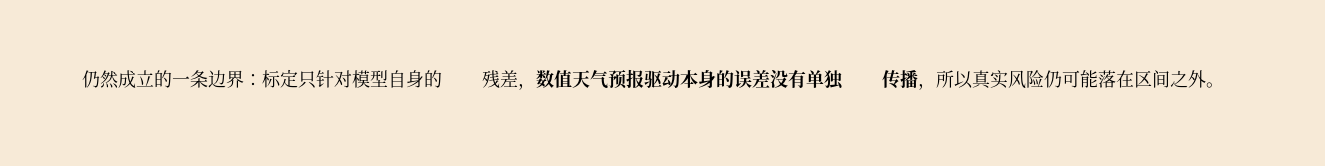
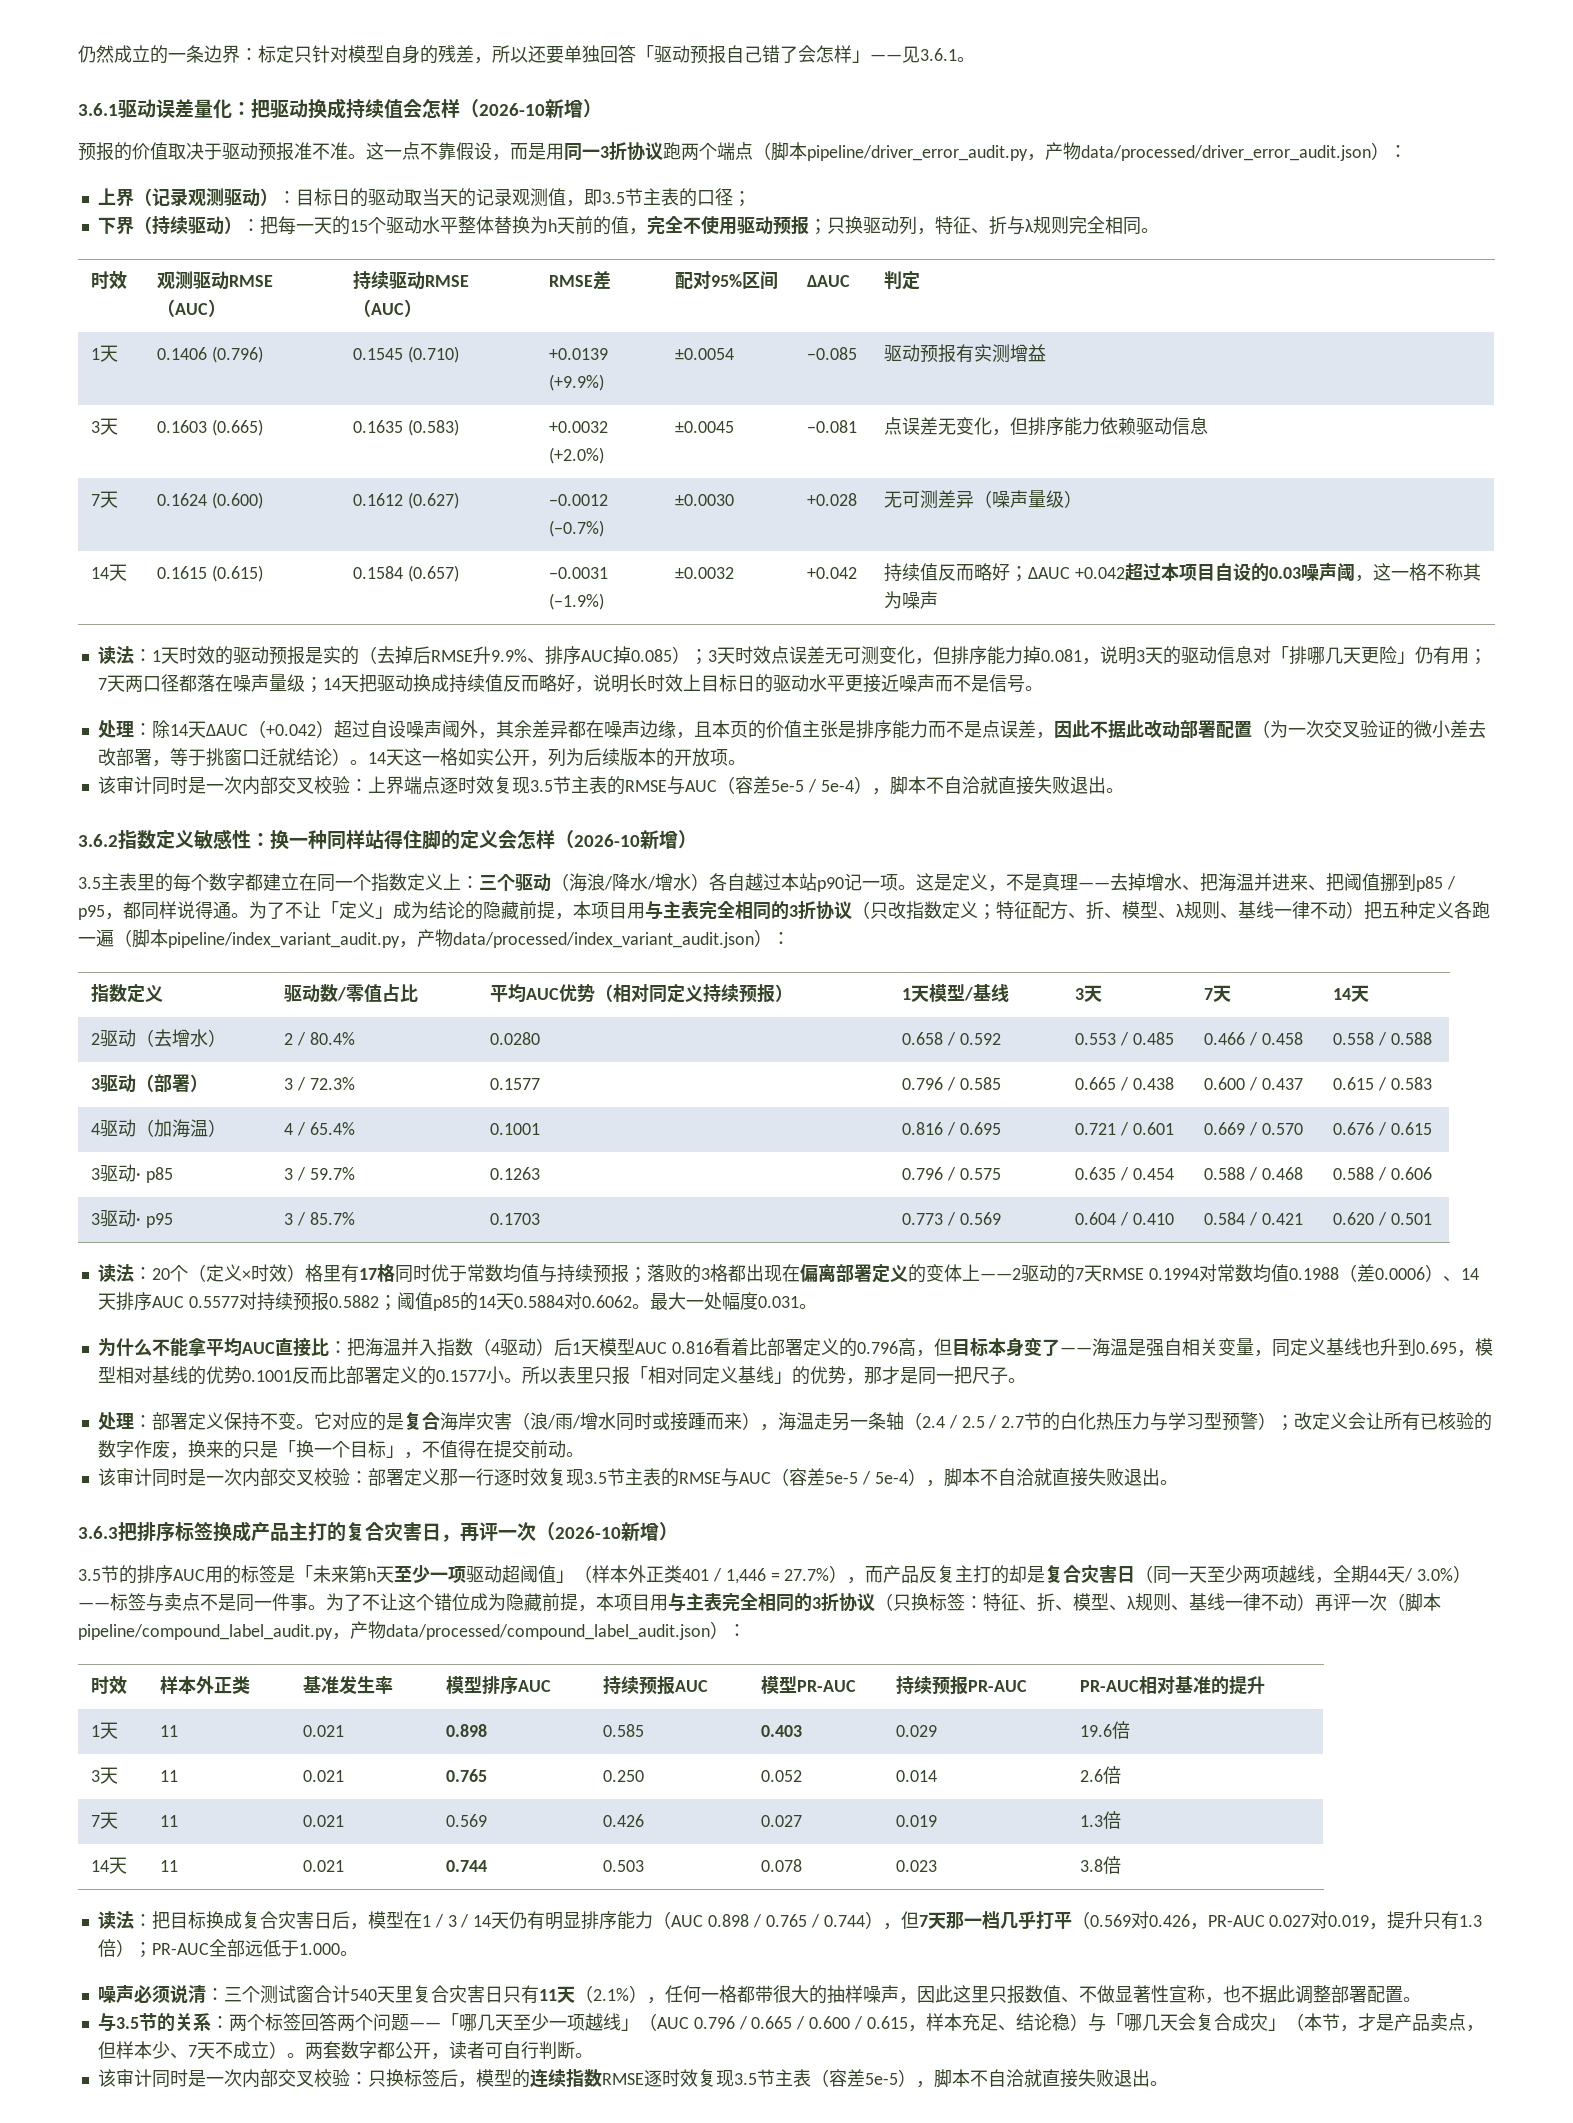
[536,69,1206,90] 数值天气预报驱动本身的误差没有单独传播，所以真实风险仍可能落在区间之外 -> [492,45,975,64] [78,98,602,119] [78,142,1407,161] [97,188,751,207] [97,216,1159,235] [91,270,128,290] [157,271,274,290] [157,299,227,317] [353,271,470,290] [353,299,423,317] [549,271,612,290] [675,271,779,289] [807,275,851,287] [884,271,921,290] [91,345,119,362] [157,346,264,363] [353,346,460,363] [549,348,609,360] [549,374,605,391] [675,348,735,360] [807,347,858,360] [884,344,1047,363] [91,418,119,435] [157,419,264,436] [353,419,460,436] [549,421,609,433] [549,447,605,464] [675,421,735,433] [807,420,858,433] [884,417,1209,436] [91,491,119,508] [157,492,264,509] [353,492,460,509] [549,494,609,506] [549,520,605,537] [675,494,735,506] [807,493,858,506] [884,490,1083,509] [91,564,128,581] [157,565,264,582] [353,565,460,582] [549,567,609,579] [549,593,605,610] [675,567,735,579] [807,567,858,579] [884,562,1482,582] [884,591,939,609] [97,646,1487,665] [97,674,1043,693] [97,720,1486,739] [97,748,746,767] [97,776,1124,795] [78,829,697,850] [78,873,1456,892] [78,901,1490,920] [78,929,790,948] [91,983,164,1003] [284,984,419,1003] [490,984,794,1003] [902,984,1010,1002] [1075,985,1103,1002] [1204,985,1232,1002] [1333,985,1370,1002] [91,1029,227,1047] [284,1032,355,1046] [490,1032,541,1045] [902,1032,1001,1046] [1075,1032,1174,1046] [1204,1032,1303,1046] [1333,1032,1432,1046] [91,1074,209,1093] [284,1077,355,1091] [490,1078,541,1090] [902,1077,1001,1091] [1075,1077,1174,1091] [1204,1077,1303,1091] [1333,1077,1432,1091] [91,1119,227,1138] [284,1122,355,1136] [490,1123,541,1135] [902,1122,1001,1136] [1075,1122,1174,1136] [1204,1122,1303,1136] [1333,1122,1432,1136] [91,1164,174,1183] [284,1167,355,1181] [490,1167,541,1180] [902,1167,1001,1181] [1075,1167,1174,1181] [1204,1167,1303,1181] [1333,1167,1432,1181] [91,1209,174,1228] [284,1212,355,1226] [490,1213,541,1225] [902,1212,1001,1226] [1075,1212,1174,1226] [1204,1212,1303,1226] [1333,1212,1432,1226] [97,1264,1479,1283] [97,1292,817,1311] [97,1337,1493,1357] [97,1366,1026,1385] [97,1412,1493,1431] [97,1440,584,1459] [97,1468,1178,1487] [78,1521,678,1542] [78,1565,1472,1584] [78,1593,1441,1612] [78,1621,746,1640] [91,1675,128,1695] [160,1676,251,1694] [303,1675,394,1694] [446,1676,552,1695] [603,1676,709,1695] [761,1676,857,1694] [896,1676,1028,1695] [1080,1675,1266,1695] [91,1722,119,1739] [160,1725,179,1737] [303,1725,345,1737] [446,1724,488,1737] [603,1724,645,1737] [761,1725,803,1737] [896,1725,938,1737] [1080,1721,1131,1739] [91,1767,119,1784] [160,1770,179,1782] [303,1770,345,1782] [446,1769,488,1782] [603,1770,645,1782] [761,1770,803,1782] [896,1770,938,1782] [1080,1766,1122,1784] [91,1812,119,1829] [160,1815,179,1827] [303,1815,345,1827] [446,1814,488,1827] [603,1814,645,1827] [761,1815,803,1827] [896,1815,938,1827] [1080,1811,1122,1829] [91,1857,128,1874] [160,1860,179,1872] [303,1860,345,1872] [446,1860,488,1872] [603,1860,645,1872] [761,1859,803,1872] [896,1860,938,1872] [1080,1856,1122,1874] [97,1911,1483,1930] [97,1939,358,1958] [97,1984,1421,2004] [97,2013,1484,2032] [97,2041,593,2060] [97,2068,1150,2088] 所以还要单独回答「驱动预报自己错了会怎样」——见3.6.1。 // 3.6.1驱动误差量化：把驱动换成持续值会怎样（2026-10新增） // 预报的价值取决于驱动预报准不准。这一点不靠假设，而是用同一3折协议跑两个端点（脚本pipeline/driver_error_audit.py，产物data/processed/driver_error_audit.json）： // 上界（记录观测驱动）：目标日的驱动取当天的记录观测值，即3.5节主表的口径； // 下界（持续驱动）：把每一天的15个驱动水平整体替换为h天前的值，完全不使用驱动预报；只换驱动列，特征、折与λ规则完全相同。 // 时效 | 观测驱动RMSE（AUC） | 持续驱动RMSE（AUC） | RMSE差 | 配对95%区间 | ΔAUC | 判定 // 1天 | 0.1406 (0.796) | 0.1545 (0.710) | +0.0139 (+9.9%) | ±0.0054 | −0.085 | 驱动预报有实测增益 // 3天 | 0.1603 (0.665) | 0.1635 (0.583) | +0.0032 (+2.0%) | ±0.0045 | −0.081 | 点误差无变化，但排序能力依赖驱动信息 // 7天 | 0.1624 (0.600) | 0.1612 (0.627) | −0.0012 (−0.7%) | ±0.0030 | +0.028 | 无可测差异（噪声量级） // 14天 | 0.1615 (0.615) | 0.1584 (0.657) | −0.0031 (−1.9%) | ±0.0032 | +0.042 | 持续值反而略好；ΔAUC +0.042超过本项目自设的0.03噪声阈，这一格不称其为噪声 // 读法：1天时效的驱动预报是实的（去掉后RMSE升9.9%、排序AUC掉0.085）；3天时效点误差无可测变化，但排序能力掉0.081，说明3天的驱动信息对「排哪几天更险」仍有用；7天两口径都落在噪声量级；14天把驱动换成持续值反而略好，说明长时效上目标日的驱动水平更接近噪声而不是信号。 // 处理：除14天ΔAUC（+0.042）超过自设噪声阈外，其余差异都在噪声边缘，且本页的价值主张是排序能力而不是点误差，因此不据此改动部署配置（为一次交叉验证的微小差去改部署，等于挑窗口迁就结论）。14天这一格如实公开，列为后续版本的开放项。 // 该审计同时是一次内部交叉校验：上界端点逐时效复现3.5节主表的RMSE与AUC（容差5e-5 / 5e-4），脚本不自洽就直接失败退出。 // 3.6.2指数定义敏感性：换一种同样站得住脚的定义会怎样（2026-10新增） // 3.5主表里的每个数字都建立在同一个指数定义上：三个驱动（海浪/降水/增水）各自越过本站p90记一项。这是定义，不是真理——去掉增水、把海温并进来、把阈值挪到p85 / p95，都同样说得通。为了不让「定义」成为结论的隐藏前提，本项目用与主表完全相同的3折协议（只改指数定义；特征配方、折、模型、λ规则、基线一律不动）把五种定义各跑一遍（脚本pipeline/index_variant_audit.py，产物data/processed/index_variant_audit.json）： // 指数定义 | 驱动数/零值占比 | 平均AUC优势（相对同定义持续预报） | 1天模型/基线 | 3天 | 7天 | 14天 // 2驱动（去增水） | 2 / 80.4% | 0.0280 | 0.658 / 0.592 | 0.553 / 0.485 | 0.466 / 0.458 | 0.558 / 0.588 // 3驱动（部署） | 3 / 72.3% | 0.1577 | 0.796 / 0.585 | 0.665 / 0.438 | 0.600 / 0.437 | 0.615 / 0.583 // 4驱动（加海温） | 4 / 65.4% | 0.1001 | 0.816 / 0.695 | 0.721 / 0.601 | 0.669 / 0.570 | 0.676 / 0.615 // 3驱动· p85 | 3 / 59.7% | 0.1263 | 0.796 / 0.575 | 0.635 / 0.454 | 0.588 / 0.468 | 0.588 / 0.606 // 3驱动· p95 | 3 / 85.7% | 0.1703 | 0.773 / 0.569 | 0.604 / 0.410 | 0.584 / 0.421 | 0.620 / 0.501 // 读法：20个（定义×时效）格里有17格同时优于常数均值与持续预报；落败的3格都出现在偏离部署定义的变体上——2驱动的7天RMSE 0.1994对常数均值0.1988（差0.0006）、14天排序AUC 0.5577对持续预报0.5882；阈值p85的14天0.5884对0.6062。最大一处幅度0.031。 // 为什么不能拿平均AUC直接比：把海温并入指数（4驱动）后1天模型AUC 0.816看着比部署定义的0.796高，但目标本身变了——海温是强自相关变量，同定义基线也升到0.695，模型相对基线的优势0.1001反而比部署定义的0.1577小。所以表里只报「相对同定义基线」的优势，那才是同一把尺子。 // 处理：部署定义保持不变。它对应的是复合海岸灾害（浪/雨/增水同时或接踵而来），海温走另一条轴（2.4 / 2.5 / 2.7节的白化热压力与学习型预警）；改定义会让所有已核验的数字作废，换来的只是「换一个目标」，不值得在提交前动。 // 该审计同时是一次内部交叉校验：部署定义那一行逐时效复现3.5节主表的RMSE与AUC（容差5e-5 / 5e-4），脚本不自洽就直接失败退出。 // 3.6.3把排序标签换成产品主打的复合灾害日，再评一次（2026-10新增） // 3.5节的排序AUC用的标签是「未来第h天至少一项驱动超阈值」（样本外正类401 / 1,446 = 27.7%），而产品反复主打的却是复合灾害日（同一天至少两项越线，全期44天/ 3.0%）——标签与卖点不是同一件事。为了不让这个错位成为隐藏前提，本项目用与主表完全相同的3折协议（只换标签：特征、折、模型、λ规则、基线一律不动）再评一次（脚本pipeline/compound_label_audit.py，产物data/processed/compound_label_audit.json）： // 时效 | 样本外正类 | 基准发生率 | 模型排序AUC | 持续预报AUC | 模型PR-AUC | 持续预报PR-AUC | PR-AUC相对基准的提升 // 1天 | 11 | 0.021 | 0.898 | 0.585 | 0.403 | 0.029 | 19.6倍 // 3天 | 11 | 0.021 | 0.765 | 0.250 | 0.052 | 0.014 | 2.6倍 // 7天 | 11 | 0.021 | 0.569 | 0.426 | 0.027 | 0.019 | 1.3倍 // 14天 | 11 | 0.021 | 0.744 | 0.503 | 0.078 | 0.023 | 3.8倍 // 读法：把目标换成复合灾害日后，模型在1 / 3 / 14天仍有明显排序能力（AUC 0.898 / 0.765 / 0.744），但7天那一档几乎打平（0.569对0.426，PR-AUC 0.027对0.019，提升只有1.3倍）；PR-AUC全部远低于1.000。 // 噪声必须说清：三个测试窗合计540天里复合灾害日只有11天（2.1%），任何一格都带很大的抽样噪声，因此这里只报数值、不做显著性宣称，也不据此调整部署配置。 // 与3.5节的关系：两个标签回答两个问题——「哪几天至少一项越线」（AUC 0.796 / 0.665 / 0.600 / 0.615，样本充足、结论稳）与「哪几天会复合成灾」（本节，才是产品卖点，但样本少、7天不成立）。两套数字都公开，读者可自行判断。 // 该审计同时是一次内部交叉校验：只换标签后，模型的连续指数RMSE逐时效复现3.5节主表（容差5e-5），脚本不自洽就直接失败退出

